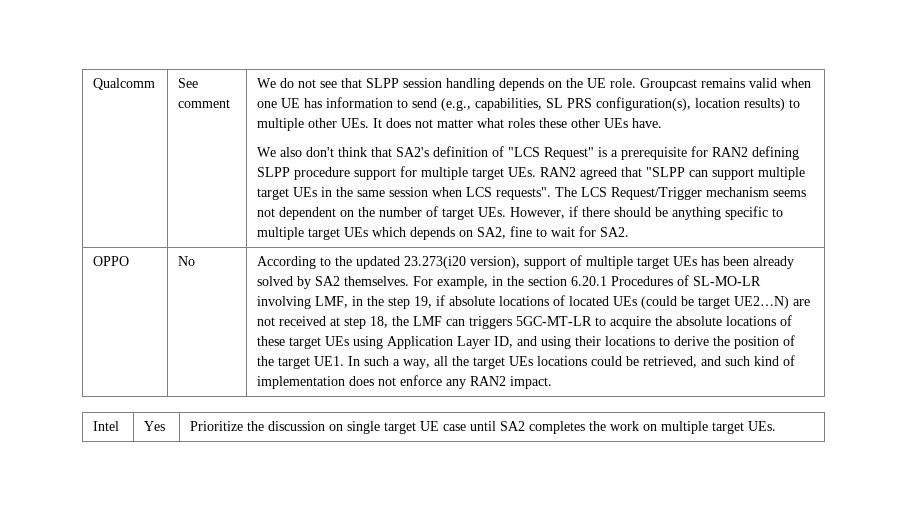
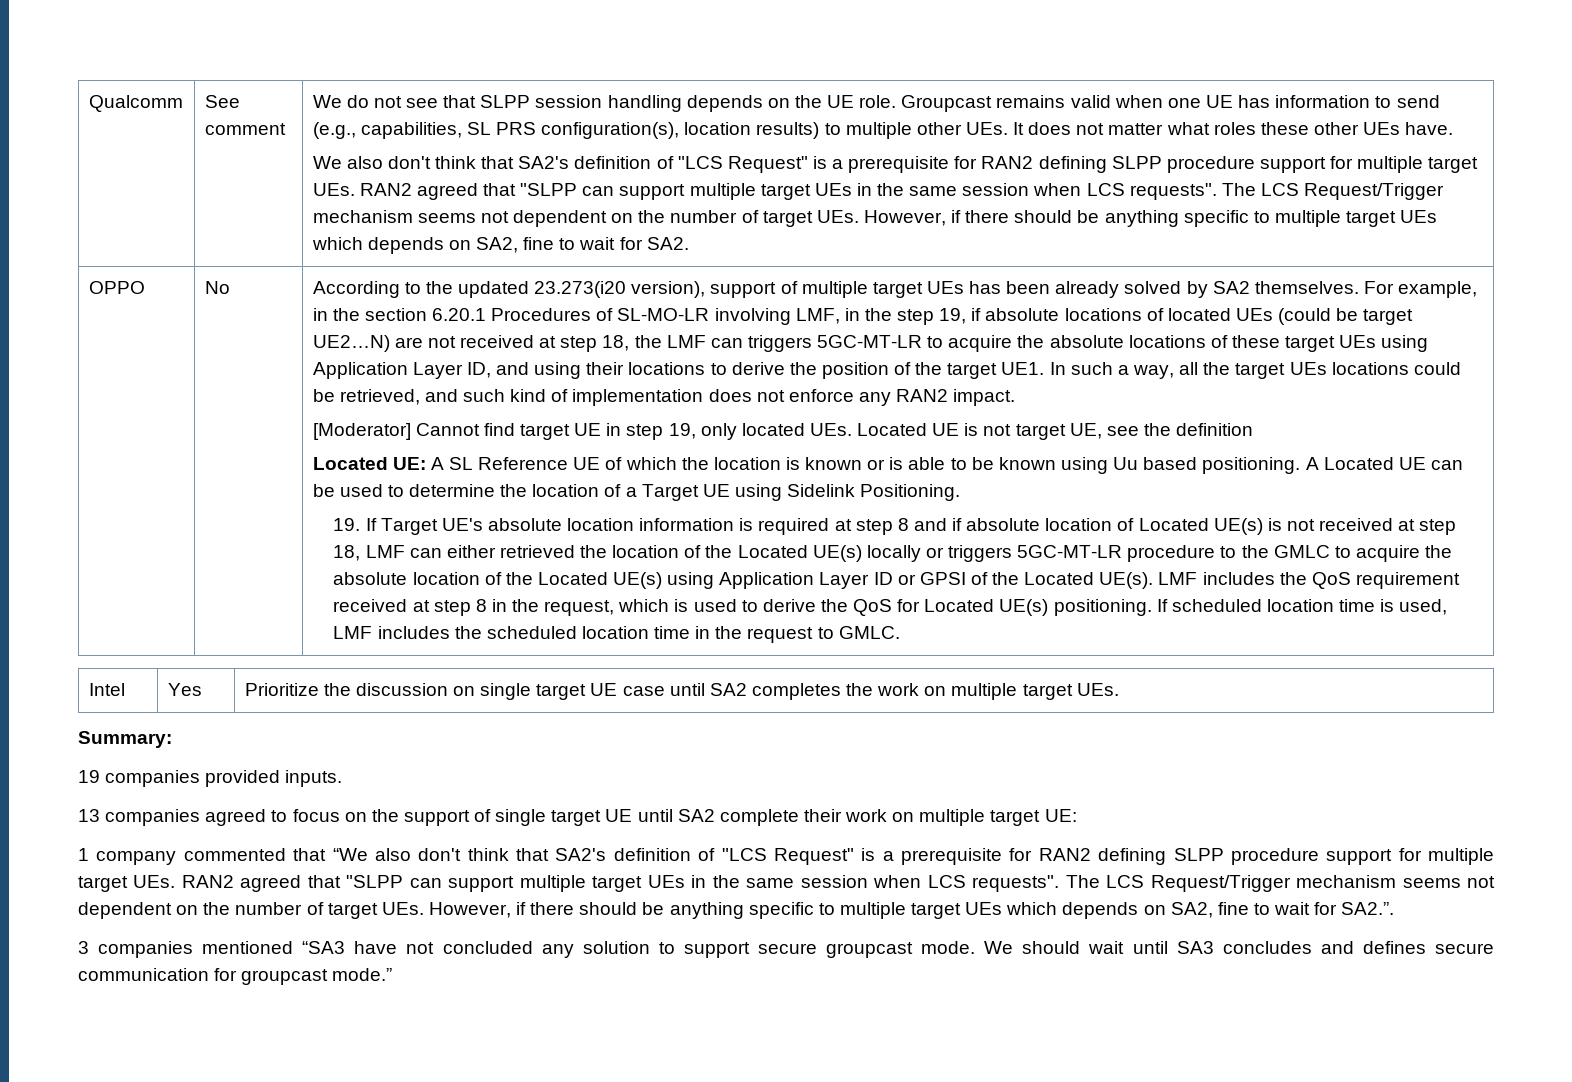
(553, 382) none -> [312,423,1254,440] [312,457,1463,474] [312,484,961,501] [333,518,1457,535] [333,545,1453,562] [333,572,1460,589] [333,599,1448,616] [333,626,900,643] // [Moderator] Cannot find target UE in step 19, only located UEs. Located UE is not target UE, see the definition // Located UE: A SL Reference UE of which the location is known or is able to be known using Uu based positioning. A Located UE can be used to determine the location of a Target UE using Sidelink Positioning. // 19. If Target UE's absolute location information is required at step 8 and if absolute location of Located UE(s) is not received at step 18, LMF can either retrieved the location of the Located UE(s) locally or triggers 5GC-MT-LR procedure to the GMLC to acquire the absolute location of the Located UE(s) using Application Layer ID or GPSI of the Located UE(s). LMF includes the QoS requirement received at step 8 in the request, which is used to derive the QoS for Located UE(s) positioning. If scheduled location time is used, LMF includes the scheduled location time in the request to GMLC.
(777, 426) none -> [78,731,172,748] [78,770,343,787] [78,809,1077,826] [78,848,1494,865] [78,875,1496,892] [78,902,1395,919] [78,941,1494,958] [78,968,393,985] // Summary: // 19 companies provided inputs. // 13 companies agreed to focus on the support of single target UE until SA2 complete their work on multiple target UE: // 1 company commented that “We also don't think that SA2's definition of "LCS Request" is a prerequisite for RAN2 defining SLPP procedure support for multiple target UEs. RAN2 agreed that "SLPP can support multiple target UEs in the same session when LCS requests". The LCS Request/Trigger mechanism seems not dependent on the number of target UEs. However, if there should be anything specific to multiple target UEs which depends on SA2, fine to wait for SA2.”. // 3 companies mentioned “SA3 have not concluded any solution to support secure groupcast mode. We should wait until SA3 concludes and defines secure communication for groupcast mode.”

